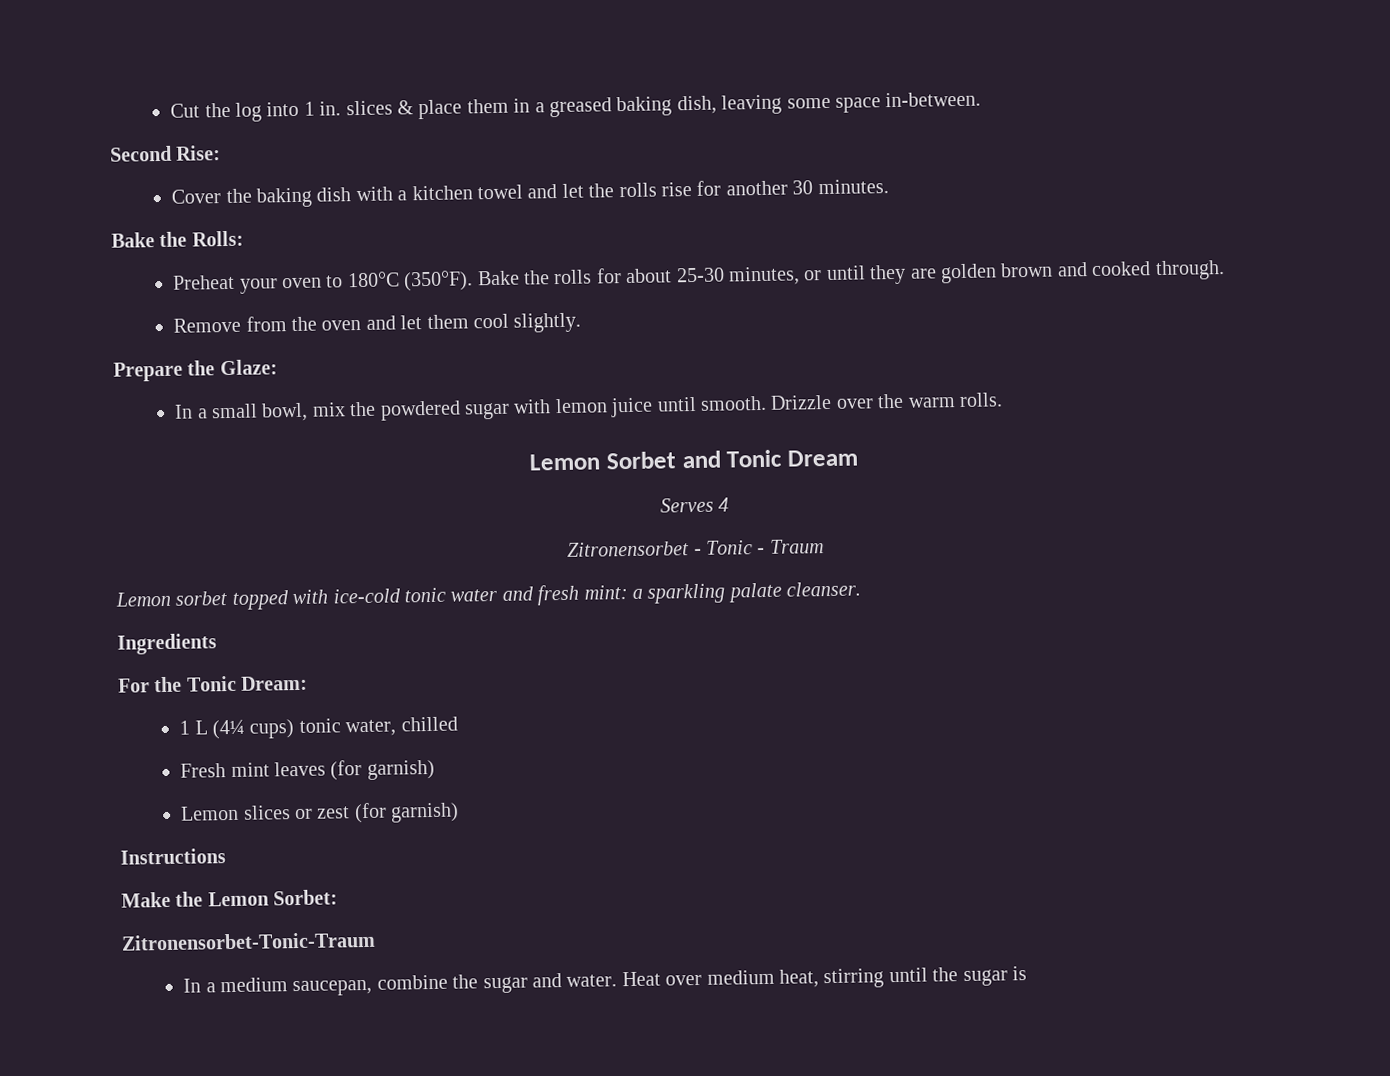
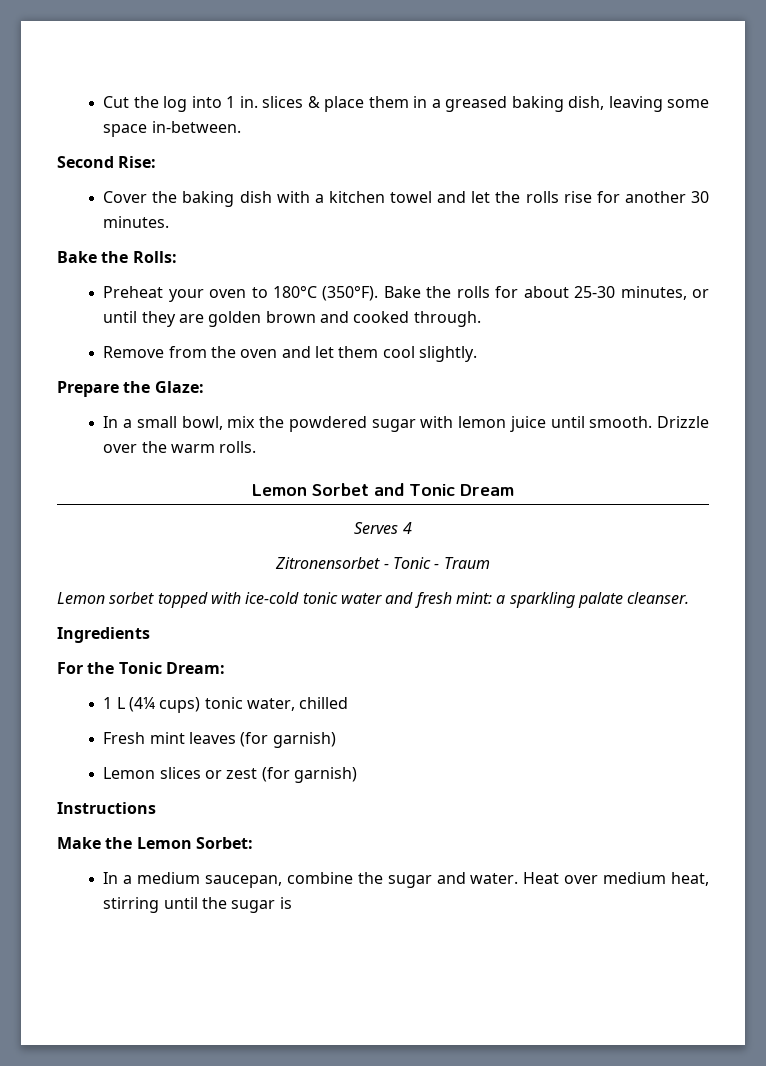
[121,931,376,951] // Zitronensorbet-Tonic-Traum -> (253, 843) none

